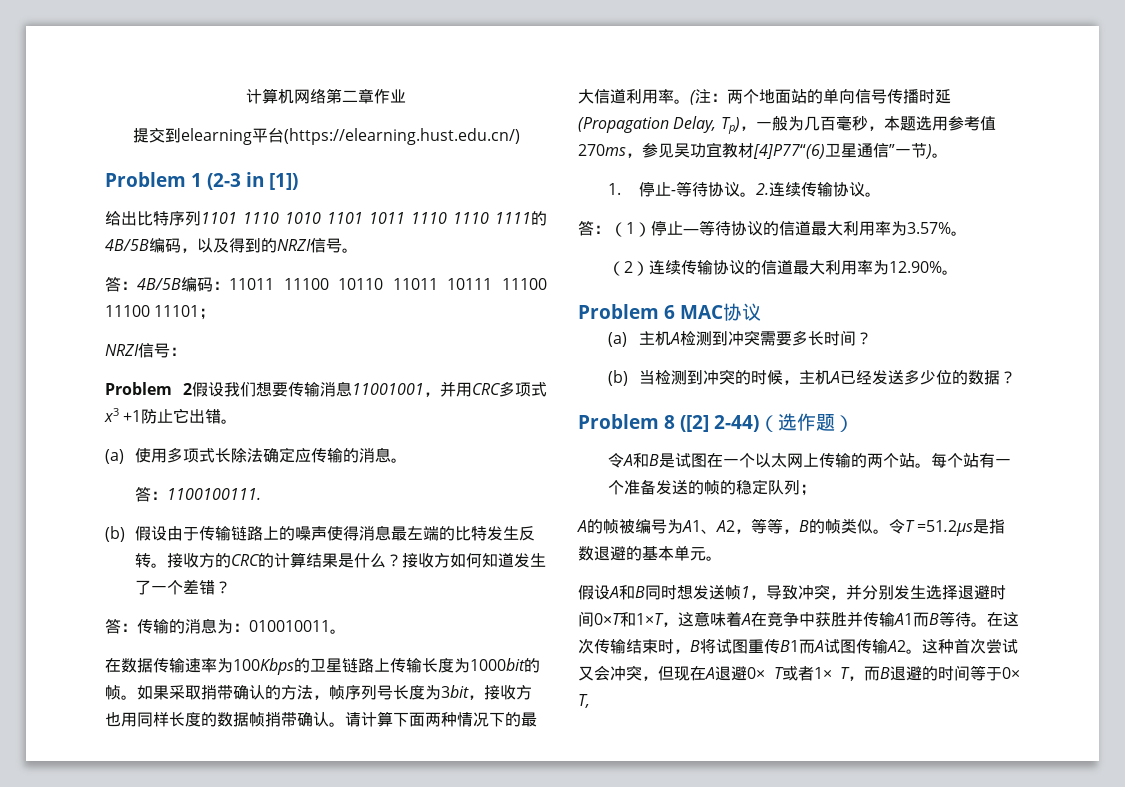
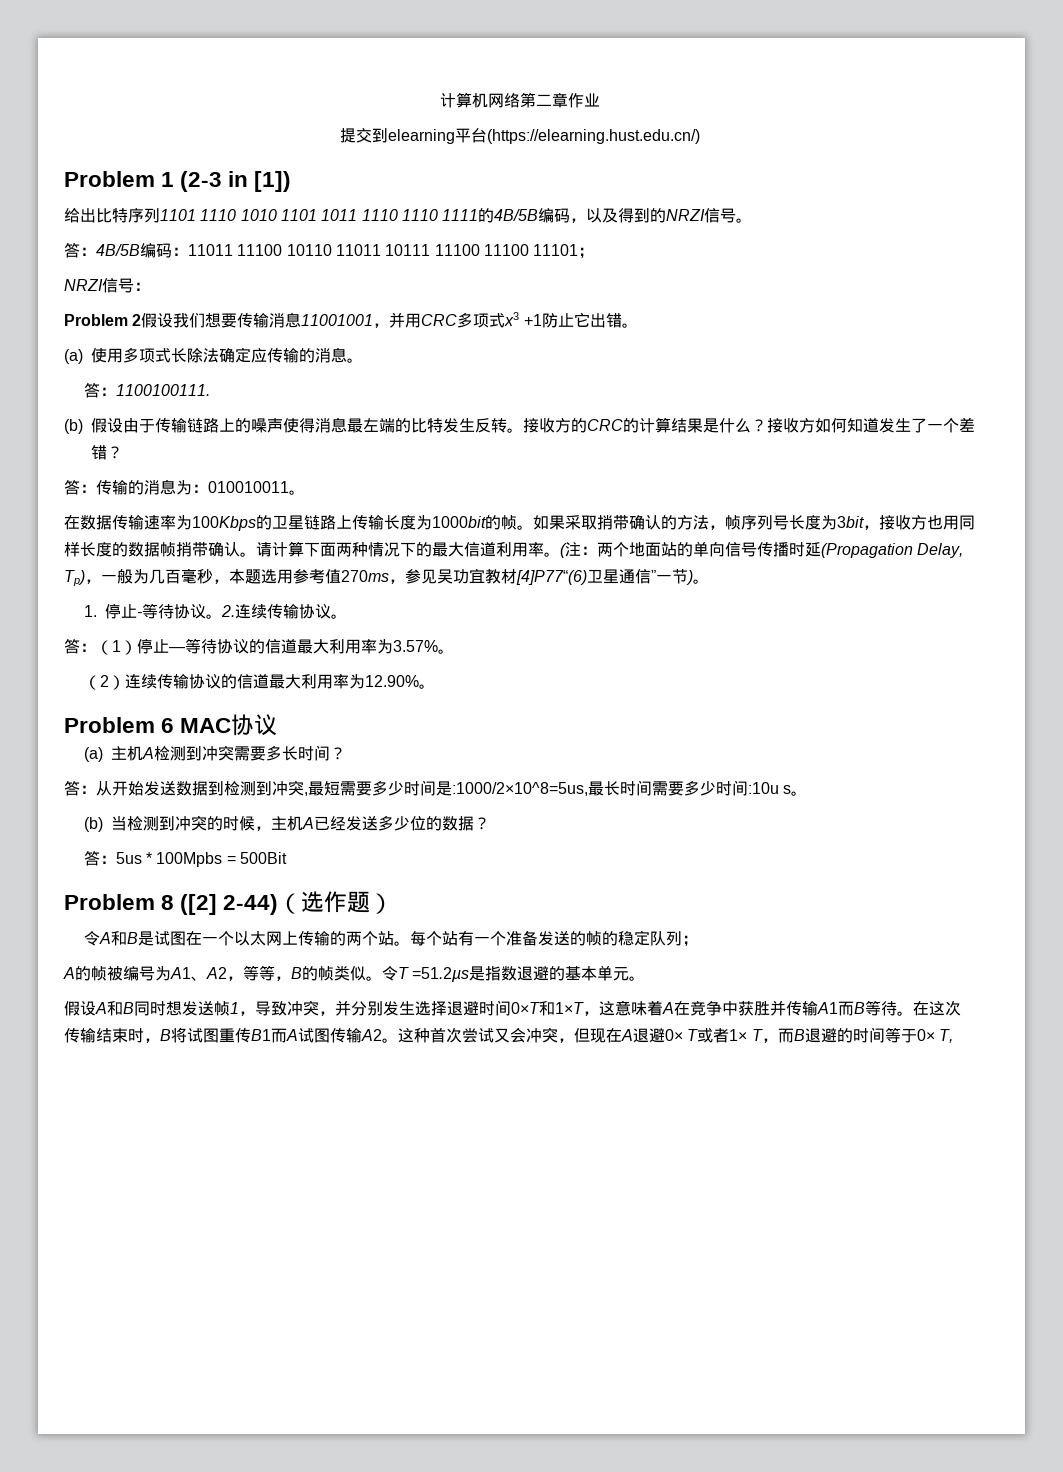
(872, 338) none -> [64,780,808,796] // 答：从开始发送数据到检测到冲突,最短需要多少时间是:1000/2×10^8=5us,最长时间需要多少时间:10u s。
(1016, 377) none -> [83,850,287,867] // 答：5us * 100Mpbs = 500Bit

